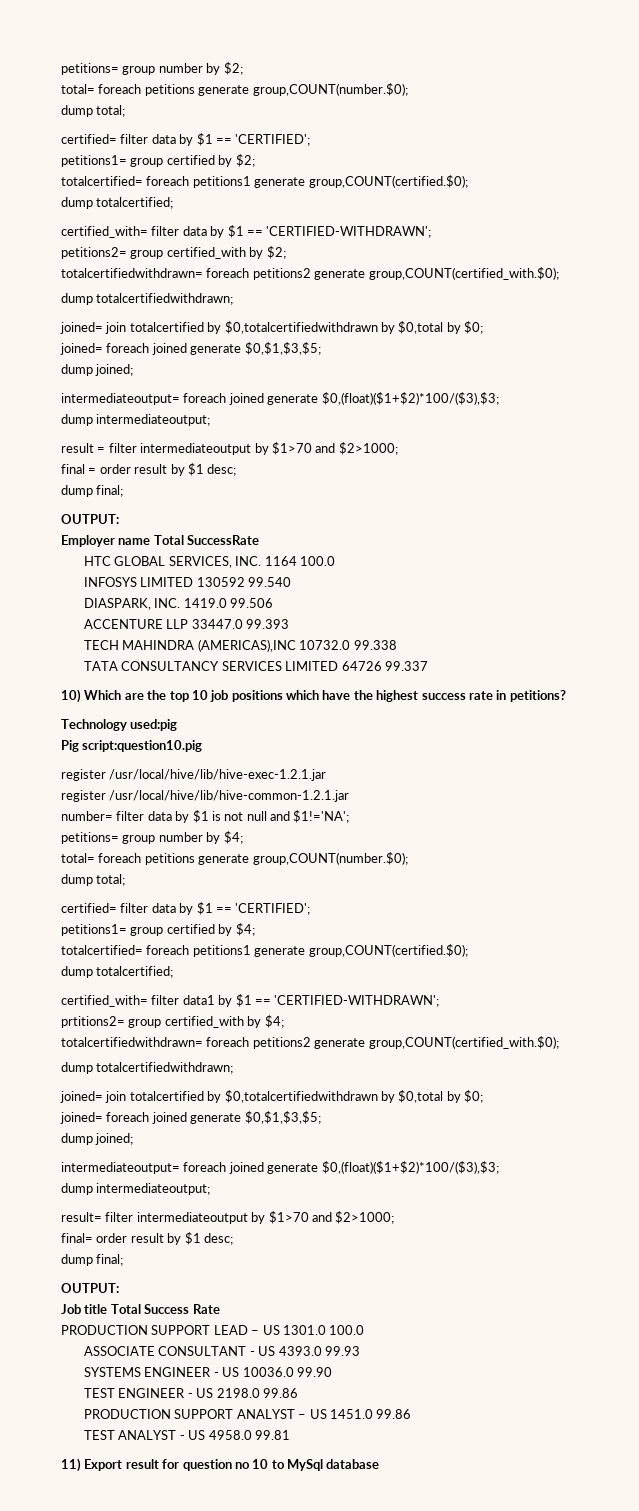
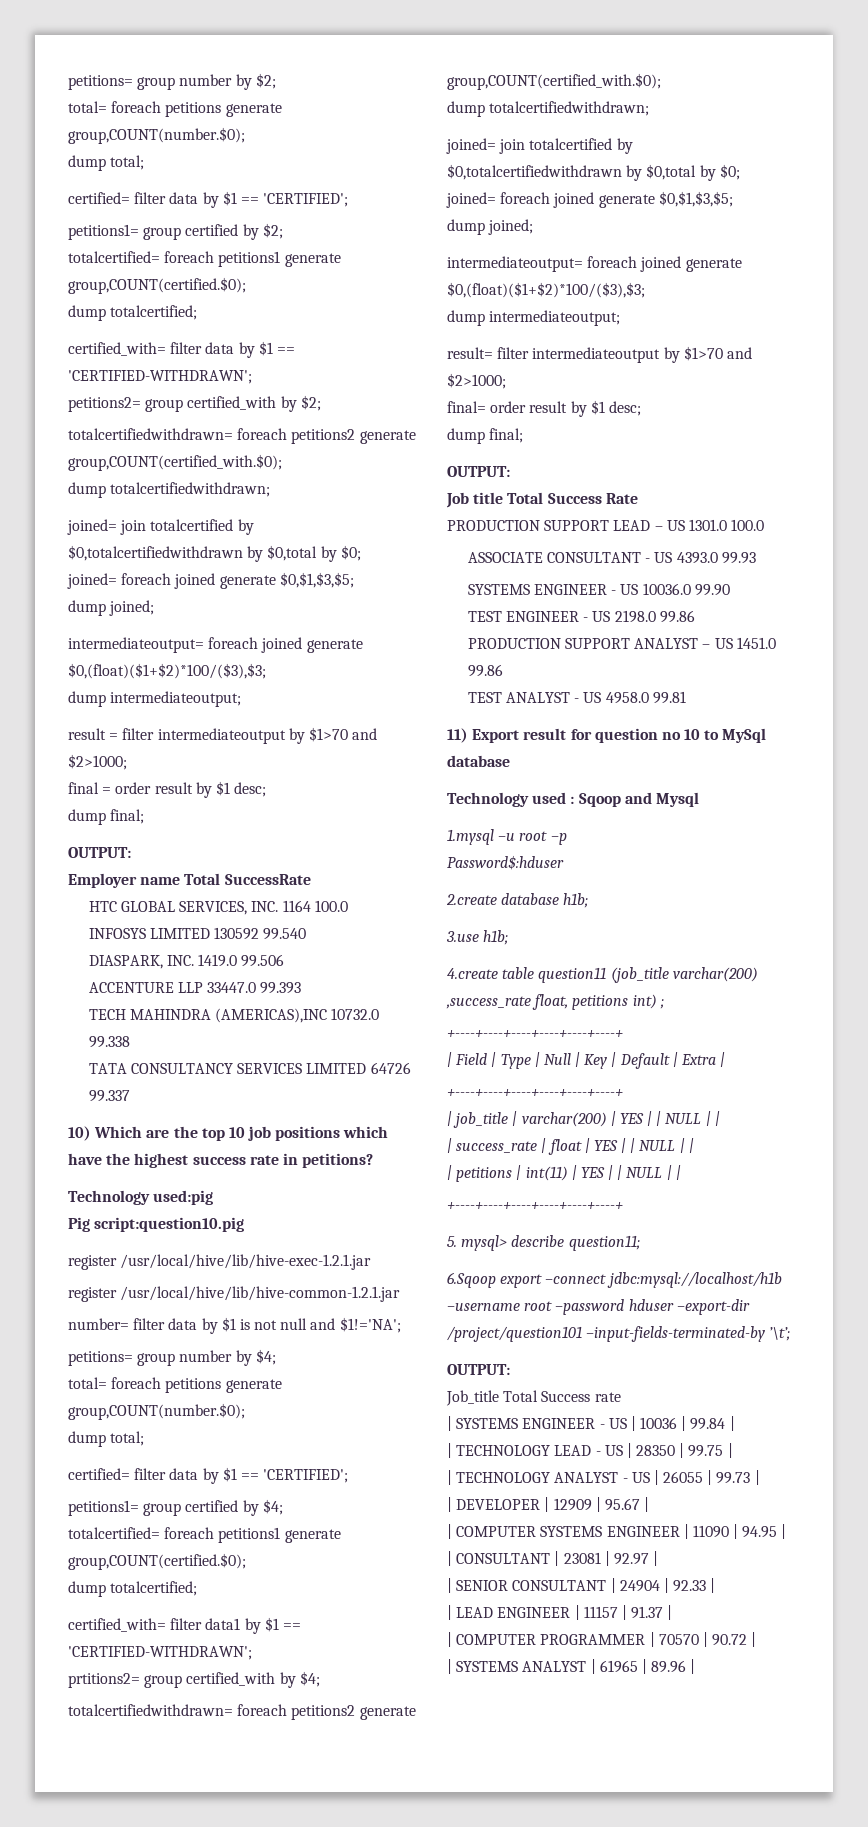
(380, 1464) none -> [447,792,699,807] [447,829,567,845] [447,855,564,870] [446,893,589,908] [446,930,509,945] [447,967,758,983] [446,994,664,1010] [447,1030,623,1038] [447,1052,726,1069] [447,1089,623,1097] [447,1111,720,1128] [447,1138,694,1155] [447,1165,681,1182] [447,1202,623,1210] [447,1235,640,1251] [447,1272,782,1288] [447,1299,750,1315] [447,1326,791,1342] [447,1364,510,1375] [446,1390,621,1406] [447,1416,735,1431] [447,1443,733,1458] [447,1470,760,1485] [447,1497,650,1512] [447,1524,787,1539] [447,1551,659,1566] [447,1578,716,1593] [447,1605,673,1620] [447,1632,757,1647] [447,1659,696,1674] // Technology used : Sqoop and Mysql // 1.mysql –u root –p // Password$:hduser // 2.create database h1b; // 3.use h1b; // 4.create table question11 (job_title varchar(200) ,success_rate float, petitions int) ; // +----+----+----+----+----+----+ // | Field | Type | Null | Key | Default | Extra | // +----+----+----+----+----+----+ // | job_title | varchar(200) | YES | | NULL | | // | success_rate | float | YES | | NULL | | // | petitions | int(11) | YES | | NULL | | // +----+----+----+----+----+----+ // 5. mysql> describe question11; // 6.Sqoop export –connect jdbc:mysql://localhost/h1b –username root –password hduser –export-dir /project/question101 –input-fields-terminated-by ’\t’; // OUTPUT: // Job_title Total Success rate // | SYSTEMS ENGINEER - US | 10036 | 99.84 | // | TECHNOLOGY LEAD - US | 28350 | 99.75 | // | TECHNOLOGY ANALYST - US | 26055 | 99.73 | // | DEVELOPER | 12909 | 95.67 | // | COMPUTER SYSTEMS ENGINEER | 11090 | 94.95 | // | CONSULTANT | 23081 | 92.97 | // | SENIOR CONSULTANT | 24904 | 92.33 | // | LEAD ENGINEER | 11157 | 91.37 | // | COMPUTER PROGRAMMER | 70570 | 90.72 | // | SYSTEMS ANALYST | 61965 | 89.96 |

